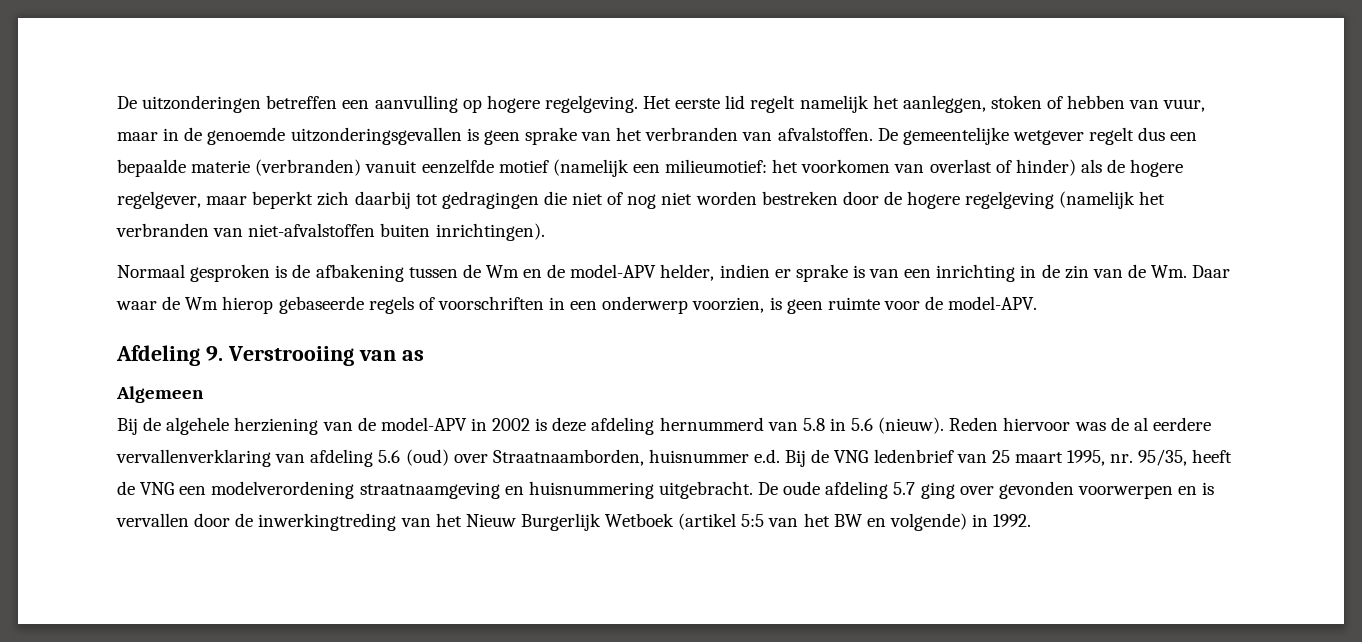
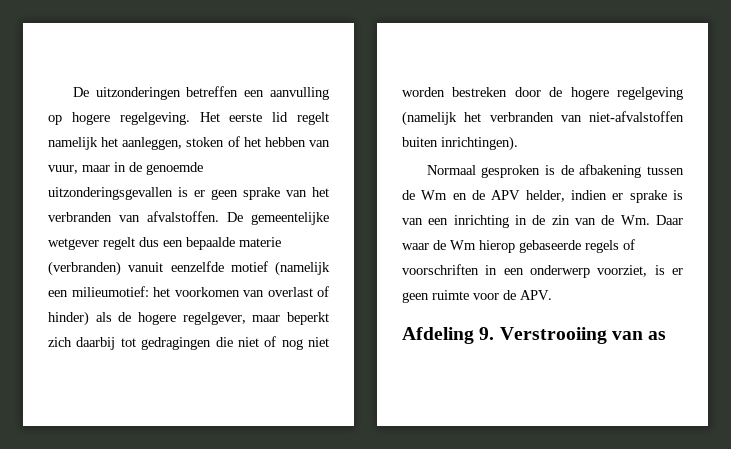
(1064, 102) none -> [243,137,261,147] het
(479, 134) none -> [194,190,205,197] er
[570,264,657,278] model-APV -> [491,190,521,200] APV
[692,297,782,313] voorzien, is -> [597,265,683,277] voorziet, is er
[948,296,1038,310] model-APV. -> [520,290,552,300] APV.
[116,386,204,403] [117,417,1211,435] [116,449,1233,467] [117,481,1215,499] [116,513,1032,531] // Algemeen // Bij de algehele herziening van de model-APV in 2002 is deze afdeling hernummerd van 5.8 in 5.6 (nieuw). Reden hiervoor was de al eerdere vervallenverklaring van afdeling 5.6 (oud) over Straatnaamborden, huisnummer e.d. Bij de VNG ledenbrief van 25 maart 1995, nr. 95/35, heeft de VNG een modelverordening straatnaamgeving en huisnummering uitgebracht. De oude afdeling 5.7 ging over gevonden voorwerpen en is vervallen door de inwerkingtreding van het Nieuw Burgerlijk Wetboek (artikel 5:5 van het BW en volgende) in 1992. -> (667, 335) none

